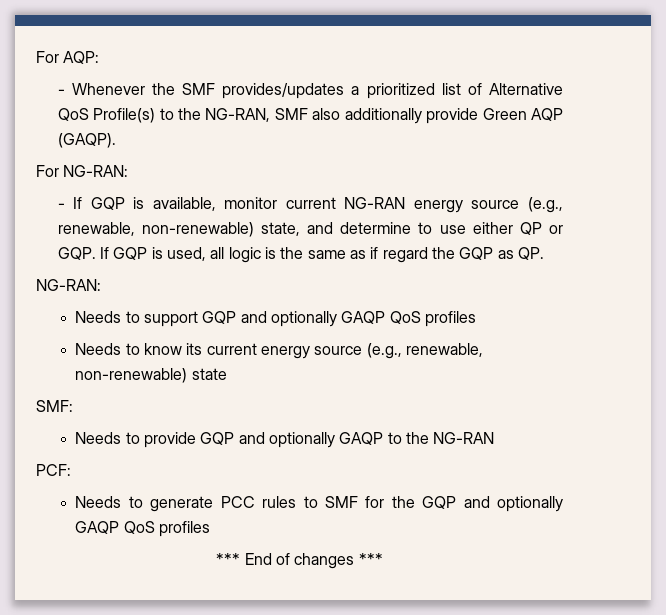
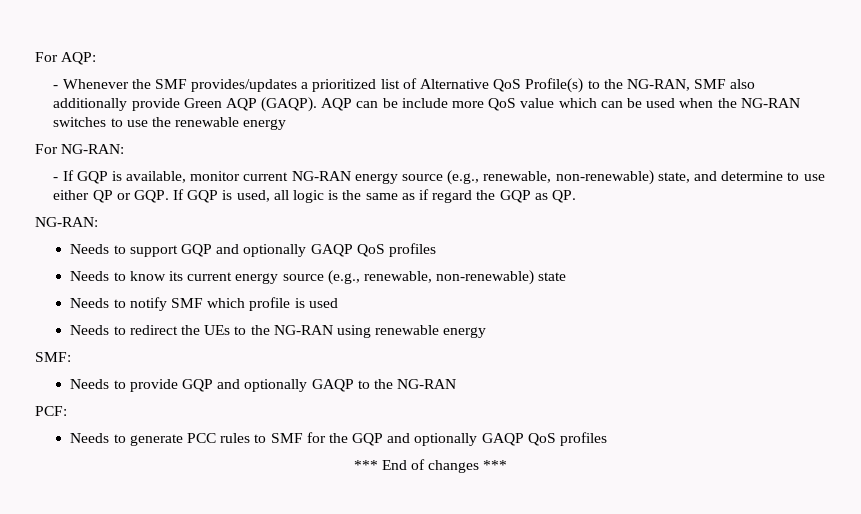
(116, 140) none -> [321,98,800,111] [53,117,287,130] AQP can be include more QoS value which can be used when the NG-RAN switches to use the renewable energy
(227, 374) none -> [70,297,338,311] [70,325,487,338] // Needs to notify SMF which profile is used // Needs to redirect the UEs to the NG-RAN using renewable energy

